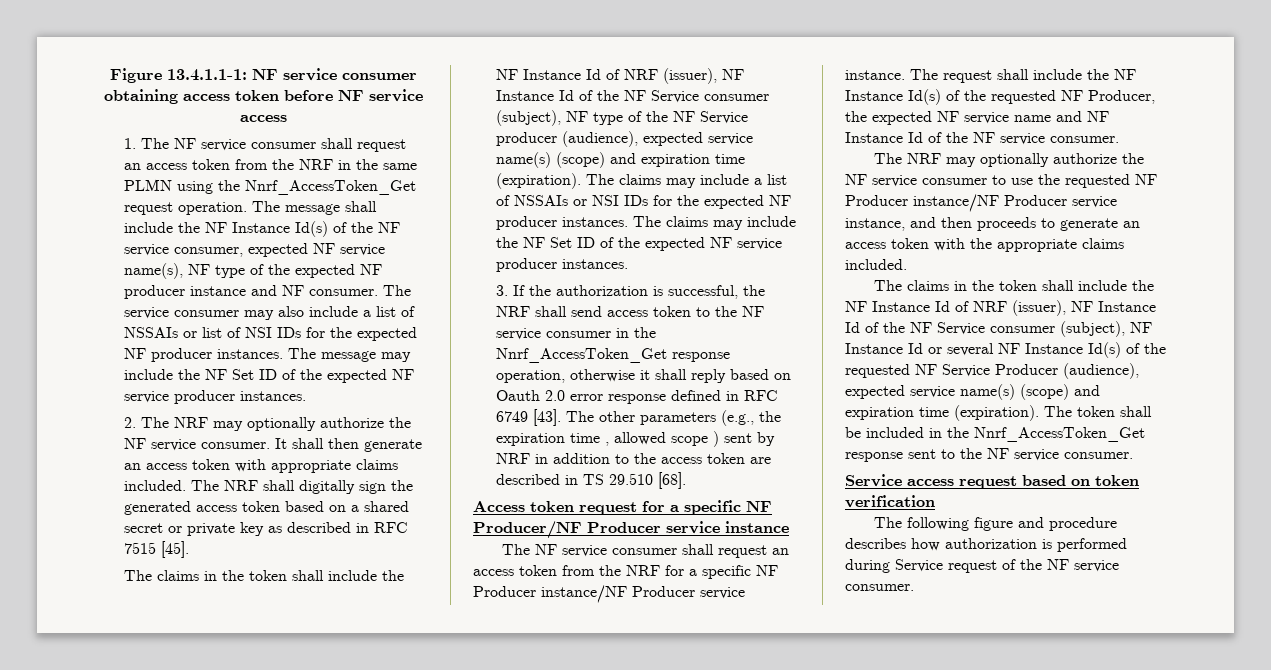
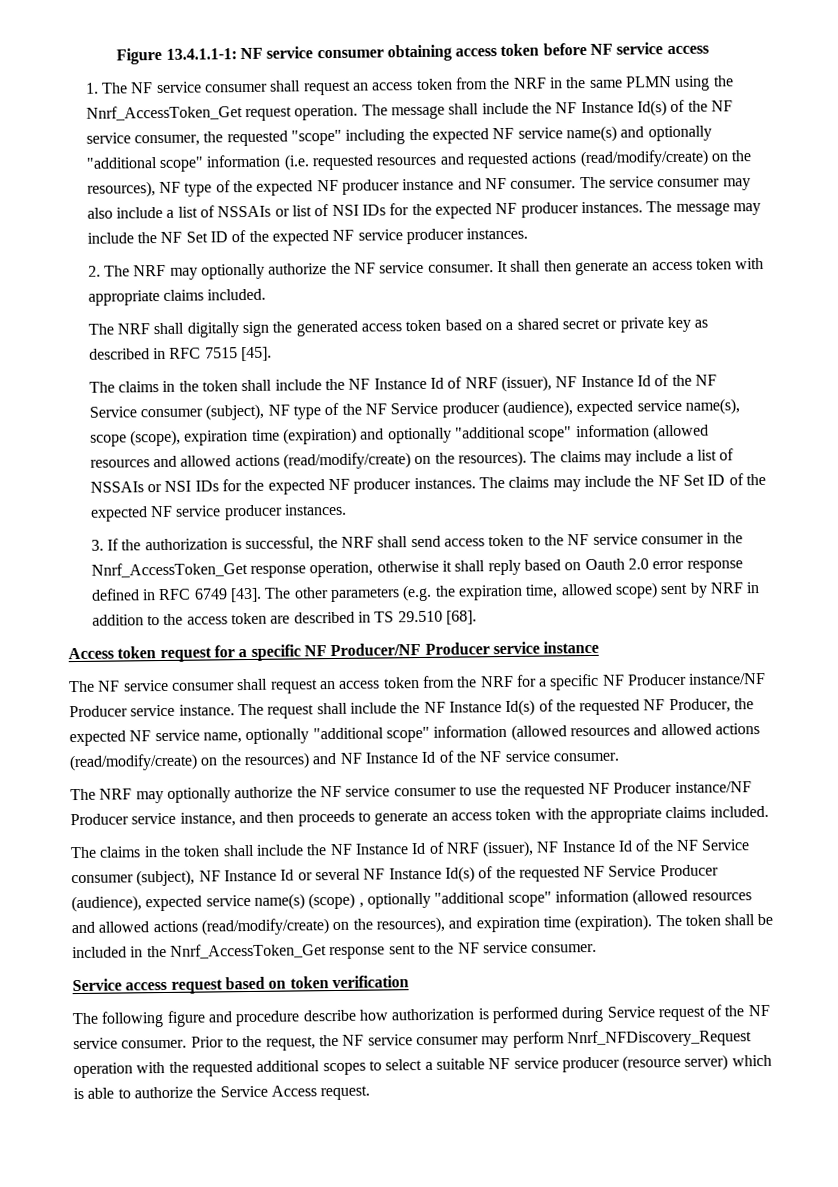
[247,243,385,257] [123,263,183,279] expected NF service name(s), -> [203,125,712,147] [85,149,752,172] [86,181,156,198] the requested "scope" including the expected NF service name(s) and optionally "additional scope" information (i.e. requested resources and requested actions (read/modify/create) on the resources),
(186, 485) none -> (267, 294) //
[495,152,745,168] [495,173,581,189] name(s) (scope) and expiration time (expiration). -> [684,398,740,415] [89,423,709,447] [89,450,528,470] name(s), scope (scope), expiration time (expiration) and optionally "additional scope" information (allowed resources and allowed actions (read/modify/create) on the resources).
[720,410,754,426] (e.g., -> [402,584,433,602] (e.g.
[569,431,719,447] time , allowed scope ) -> [525,582,658,599] time, allowed scope)
[1014,115,1051,122] name -> [202,723,760,745] [69,752,310,772] name, optionally "additional scope" information (allowed resources and allowed actions (read/modify/create) on the resources)
(1069, 392) none -> [358,888,752,909] [71,916,445,936] , optionally "additional scope" information (allowed resources and allowed actions (read/modify/create) on the resources),
[845,538,906,549] describes -> [302,1009,356,1022] describe
(914, 587) none -> [190,1029,752,1051] [73,1054,772,1079] [73,1085,371,1101] Prior to the request, the NF service consumer may perform Nnrf_NFDiscovery_Request operation with the requested additional scopes to select a suitable NF service producer (resource server) which is able to authorize the Service Access request.

